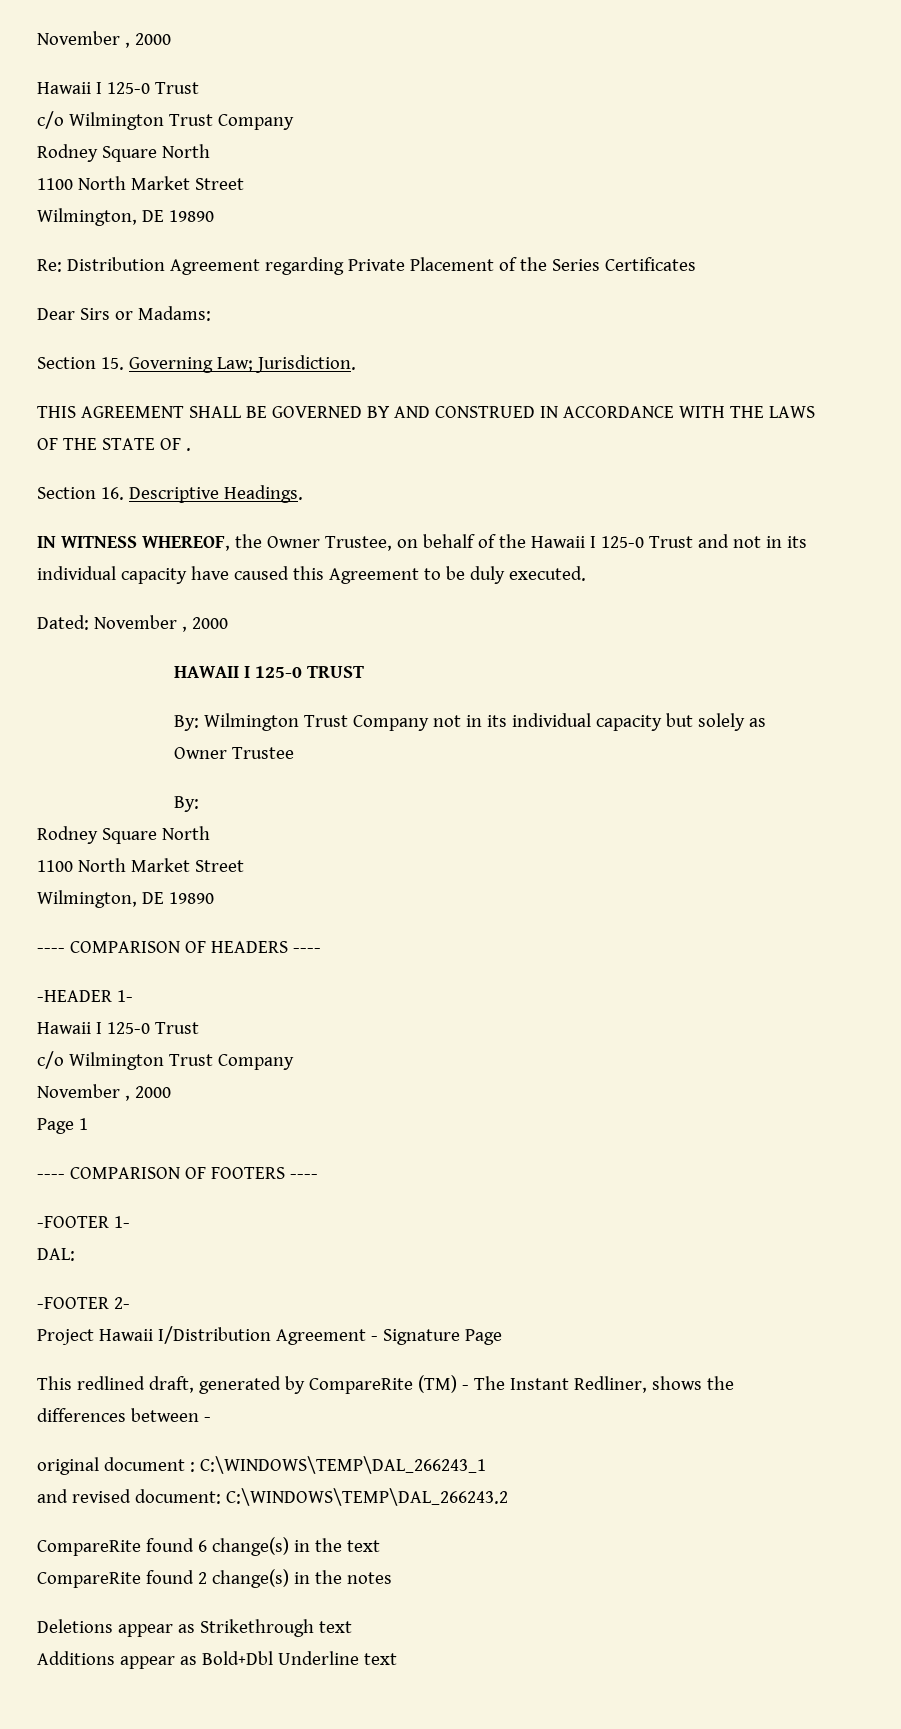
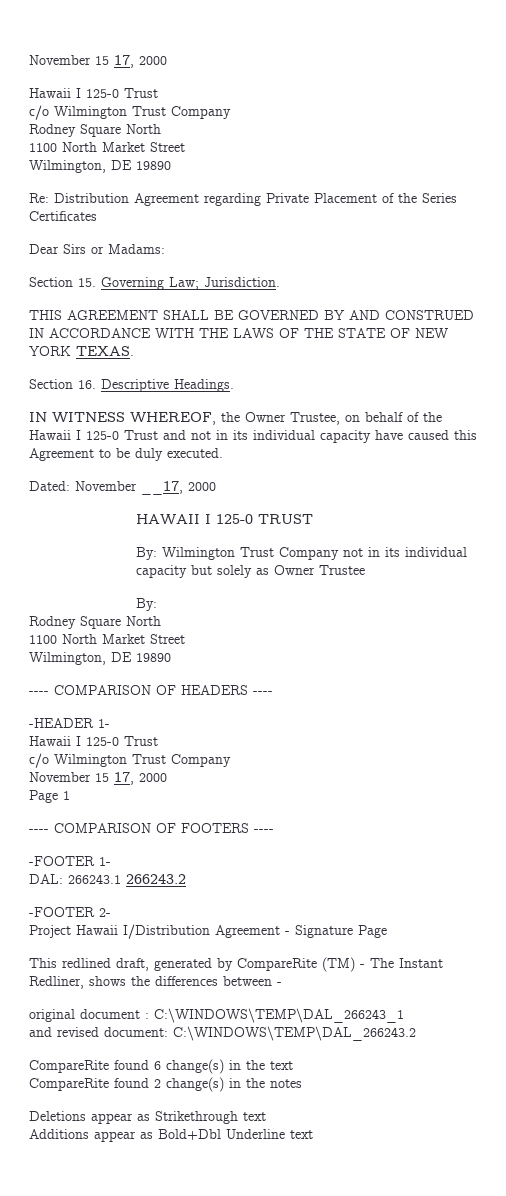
[37,31,130,48] November , -> [29,55,134,68] November 15 17,
[185,448,191,451] . -> [415,328,448,338] [29,346,134,356] NEW YORK TEXAS.
[181,626,187,632] , -> [141,481,183,495] __17,
[124,1095,130,1101] , -> [95,772,134,785] 15 17,
(75, 1254) none -> [68,874,186,884] 266243.1 266243.2

